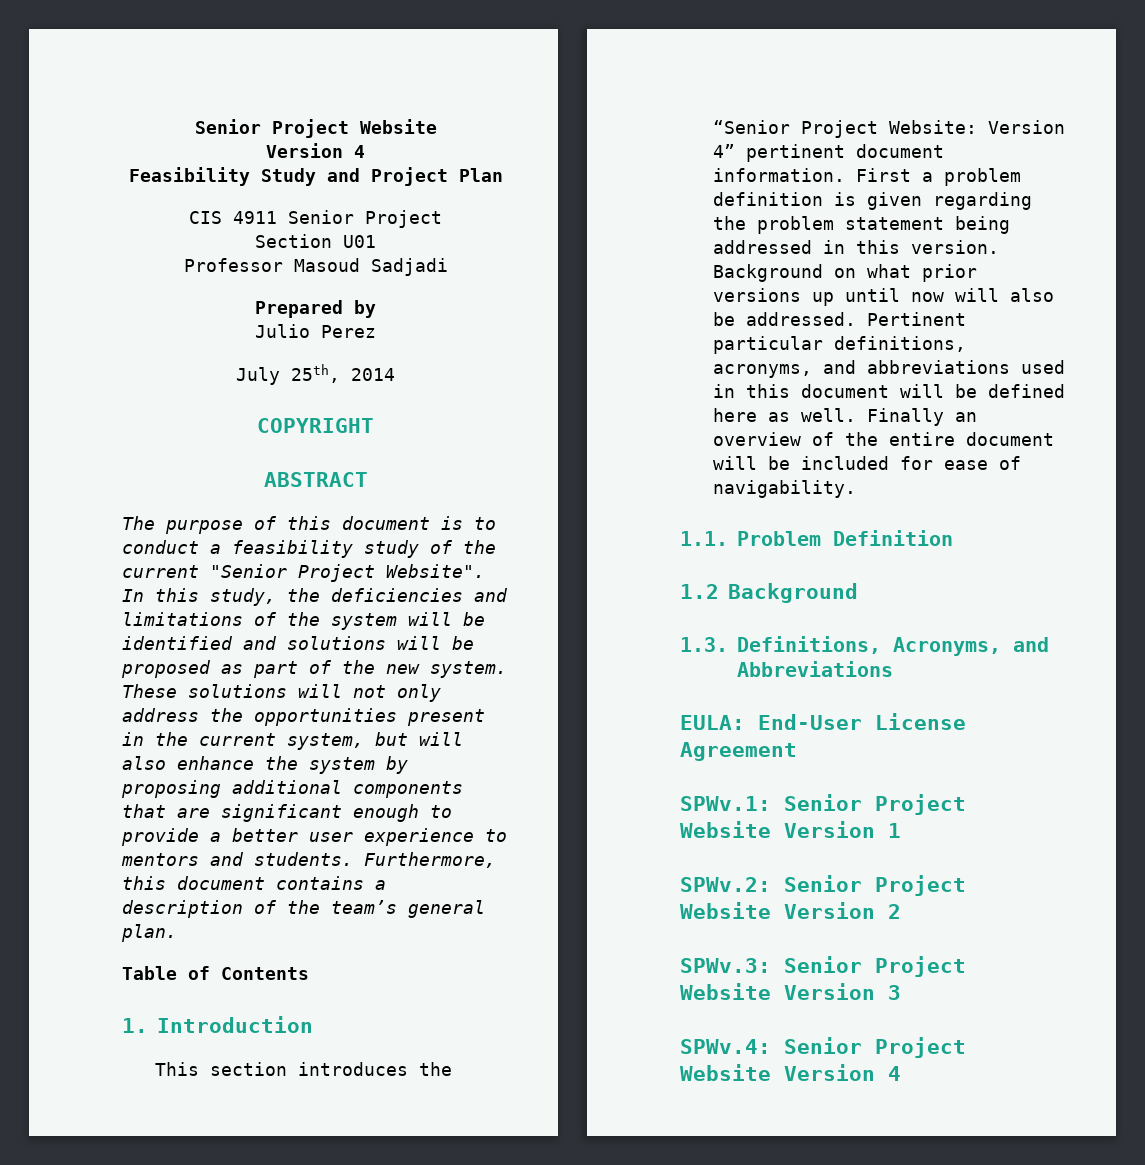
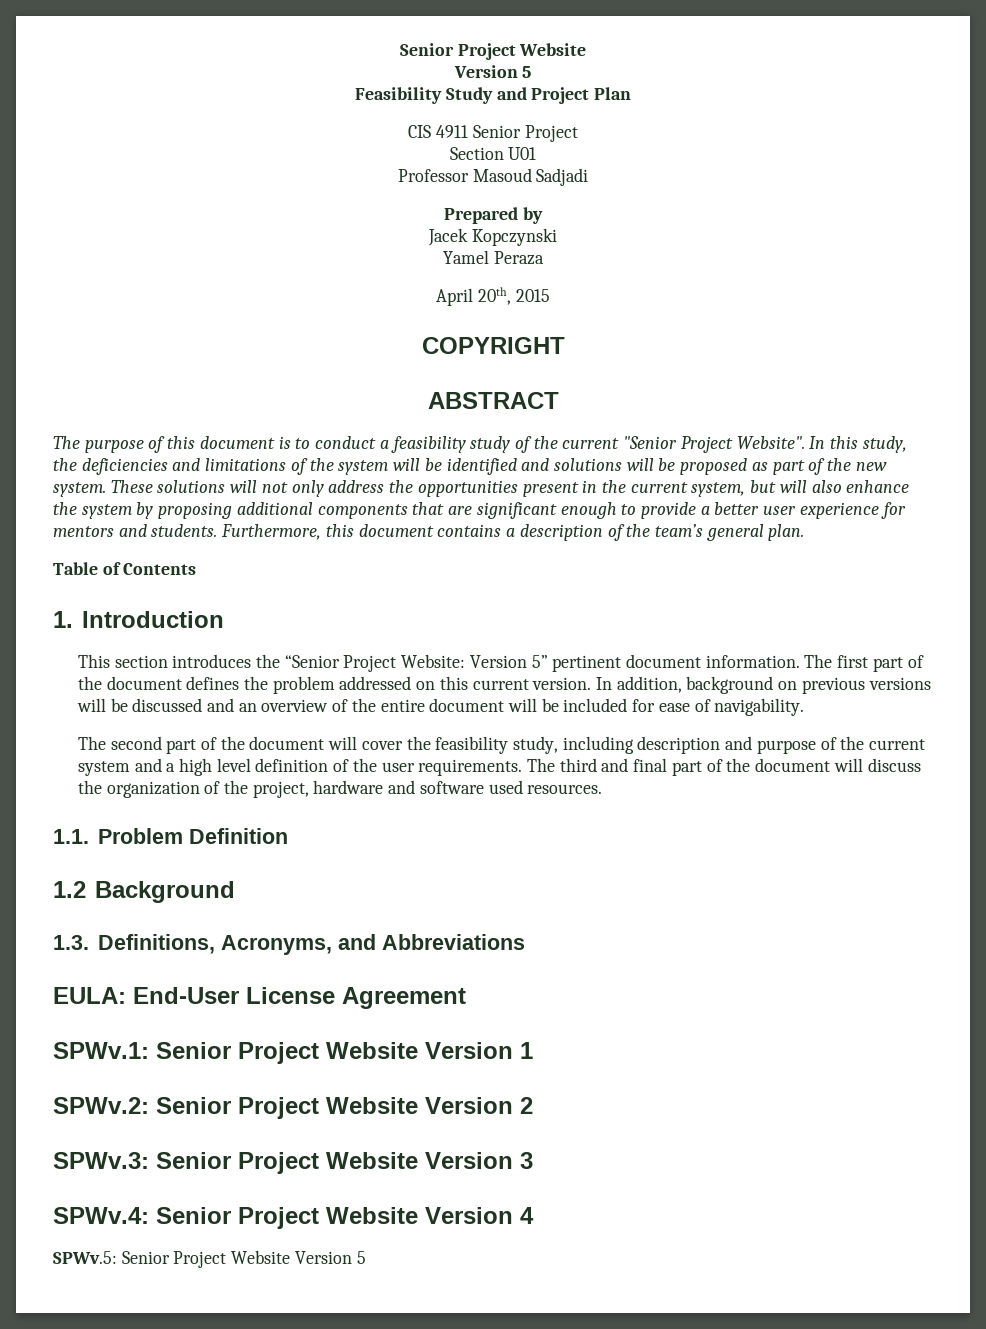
[354,145,365,158] 4 -> [522,66,532,78] 5
[255,324,376,338] [236,364,395,385] Julio Perez // July 25th, 2014 -> [428,228,557,246] [443,250,544,265] [436,287,550,306] Jacek Kopczynski // Yamel Peraza // April 20th, 2015
[485,829,507,842] to -> [880,502,906,519] for
[713,144,736,158] 4” -> [531,655,548,668] 5”
[856,168,1022,186] [713,192,1033,210] [713,216,1011,234] [713,240,1000,254] [713,264,978,282] [713,288,1055,306] [713,312,967,326] [713,336,967,354] [713,360,1066,378] [713,384,1066,398] [713,408,945,426] First a problem definition is given regarding the problem statement being addressed in this version. Background on what prior versions up until now will also be addressed. Pertinent particular definitions, acronyms, and abbreviations used in this document will be defined here as well. Finally -> [804,654,924,672] [77,676,931,694] [76,698,234,712] The first part of the document defines the problem addressed on this current version. In addition, background on previous versions will be discussed and
(857, 489) none -> [77,736,926,754] [77,758,921,776] [77,780,603,798] // The second part of the document will cover the feasibility study, including description and purpose of the current system and a high level definition of the user requirements. The third and final part of the document will discuss the organization of the project, hardware and software used resources.
(901, 1073) none -> [53,1250,366,1268] // SPWv.5: Senior Project Website Version 5

